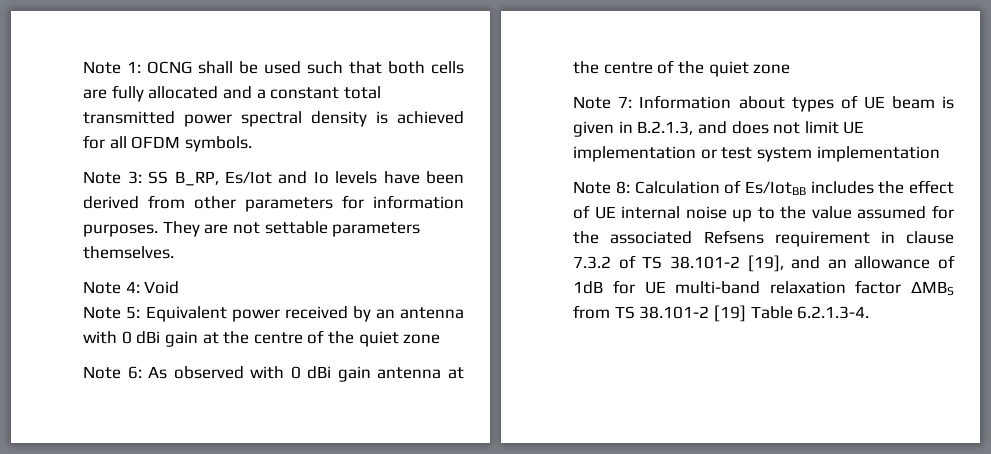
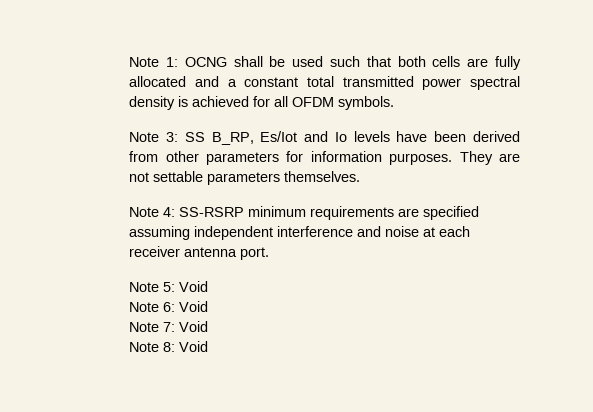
[144,281,180,294] [83,306,465,322] [83,330,441,347] [83,366,465,382] [573,60,791,77] [573,95,954,112] [573,121,865,137] [573,146,940,162] [573,180,954,195] [573,205,954,222] [573,230,954,247] [573,255,955,272] [573,280,954,296] [573,305,870,322] Void // Note 5: Equivalent power received by an antenna with 0 dBi gain at the centre of the quiet zone // Note 6: As observed with 0 dBi gain antenna at the centre of the quiet zone // Note 7: Information about types of UE beam is given in B.2.1.3, and does not limit UE implementation or test system implementation // Note 8: Calculation of Es/IotBB includes the effect of UE internal noise up to the value assumed for the associated Refsens requirement in clause 7.3.2 of TS 38.101-2 [19], and an allowance of 1dB for UE multi-band relaxation factor ΔMBS from TS 38.101-2 [19] Table 6.2.1.3-4. -> [179,206,480,220] [129,226,471,240] [129,246,270,260] [129,281,209,292] [129,301,209,312] [129,321,209,332] [129,341,209,352] SS-RSRP minimum requirements are specified assuming independent interference and noise at each receiver antenna port. // Note 5: Void // Note 6: Void // Note 7: Void // Note 8: Void

